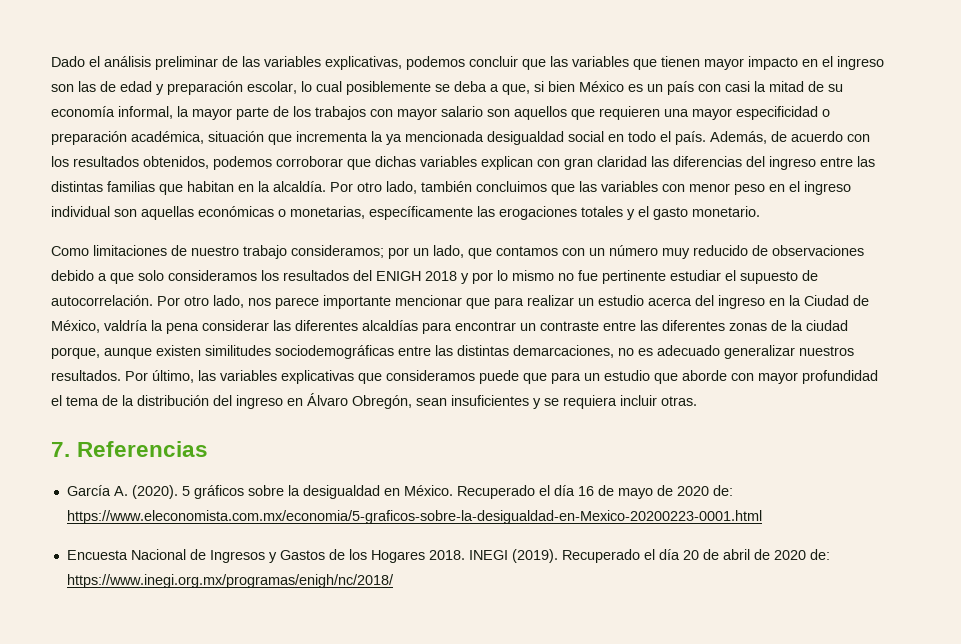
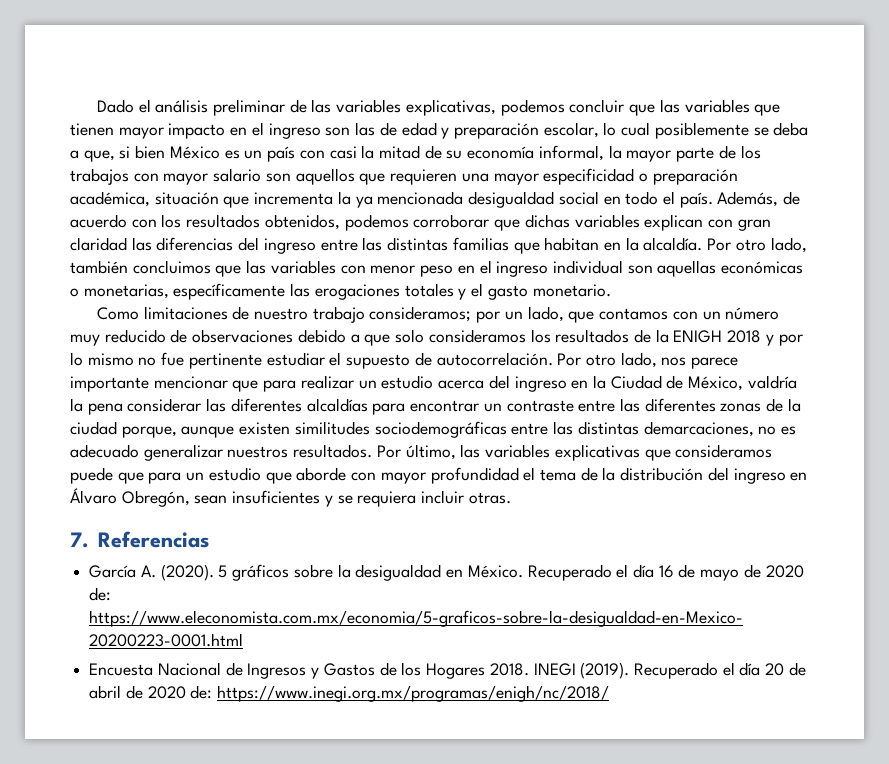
[353,270,372,281] del -> [633,329,669,343] de la

